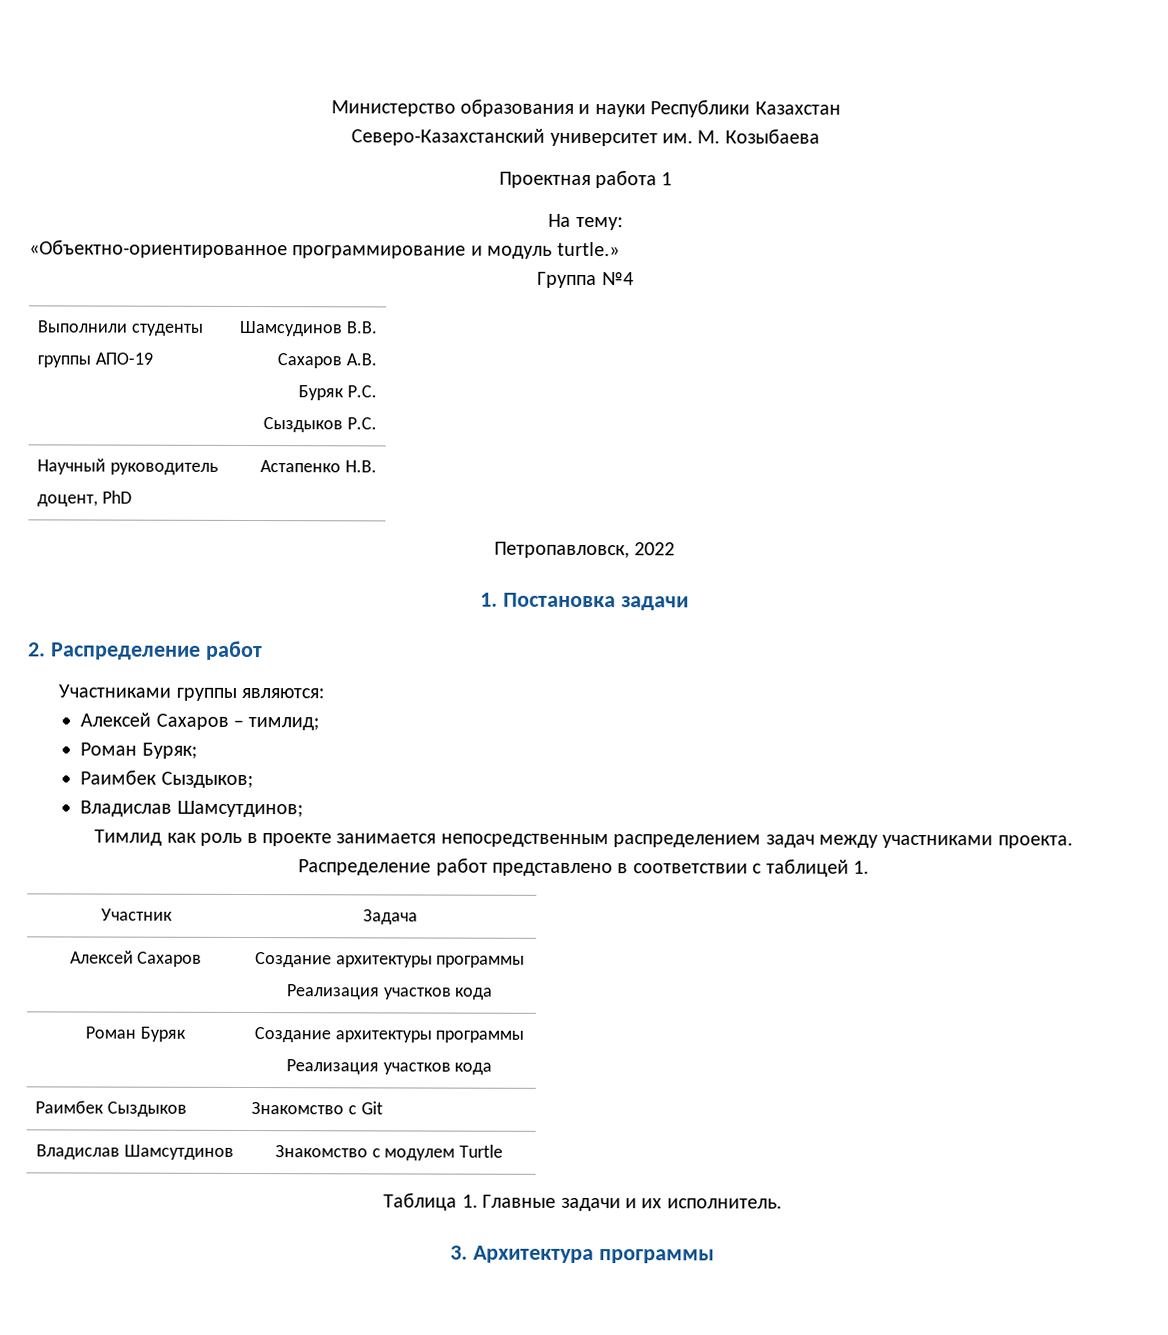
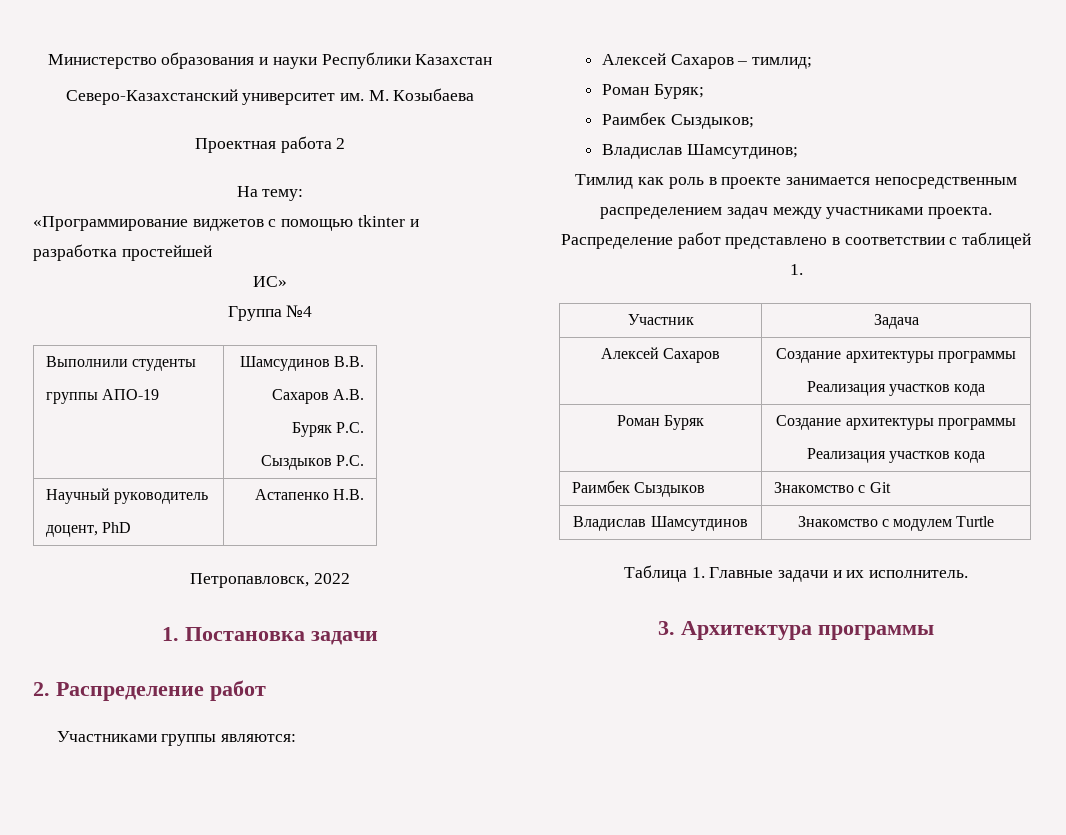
[661,172,673,186] 1 -> [336,138,346,149] 2
[29,239,620,259] «Объектно-ориентированное программирование и модуль turtle.» -> [33,215,419,231] [33,244,212,261] [253,276,287,287] «Программирование виджетов с помощью tkinter и разработка простейшей // ИС»

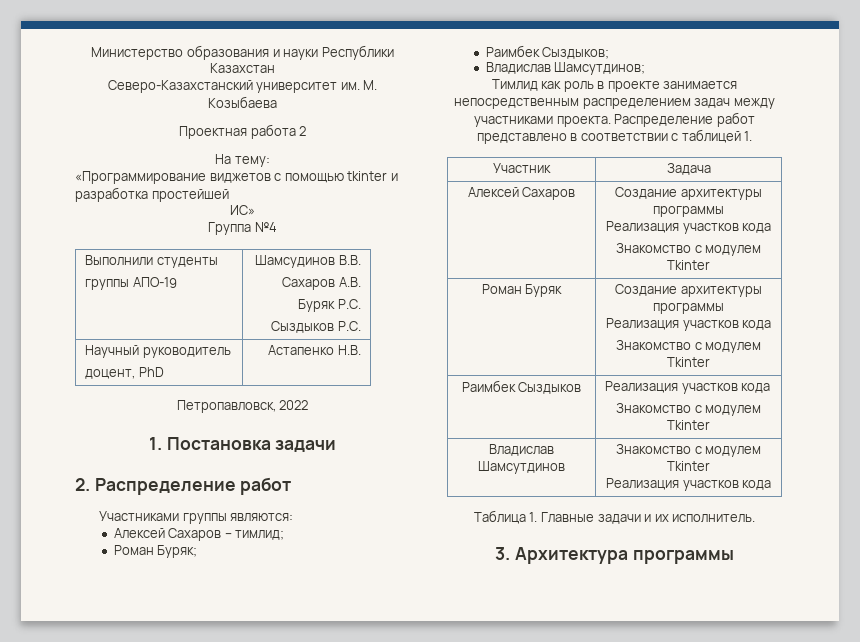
(986, 390) none -> [615,243,762,256] [667,260,710,270] // Знакомство с модулем Tkinter
[572,480,706,497] [774,482,891,493] // Раимбек Сыздыков | Знакомство с Git -> [615,340,762,353] [667,357,710,367] [461,380,582,394] [605,381,771,394] [615,403,762,416] [667,420,710,430] // Знакомство с модулем Tkinter // Раимбек Сыздыков | Реализация участков кода // Знакомство с модулем Tkinter
[956,516,995,527] Turtle -> [667,461,710,471] [605,478,772,491] Tkinter // Реализация участков кода

